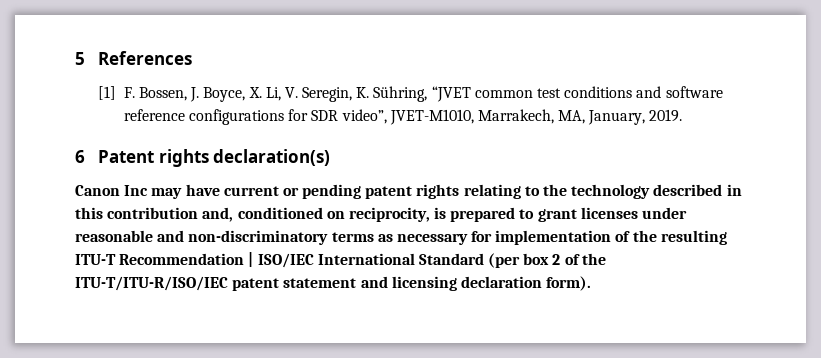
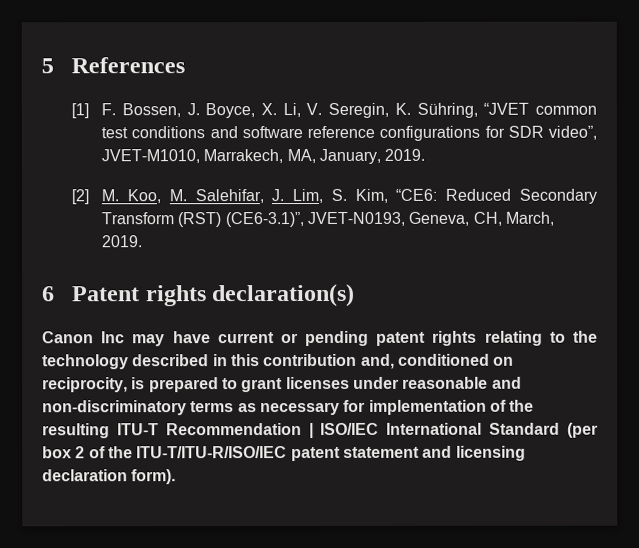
(683, 115) none -> [71,188,597,205] [101,211,555,228] [101,235,143,248] // [2] M. Koo, M. Salehifar, J. Lim, S. Kim, “CE6: Reduced Secondary Transform (RST) (CE6-3.1)”, JVET-N0193, Geneva, CH, March, 2019.

